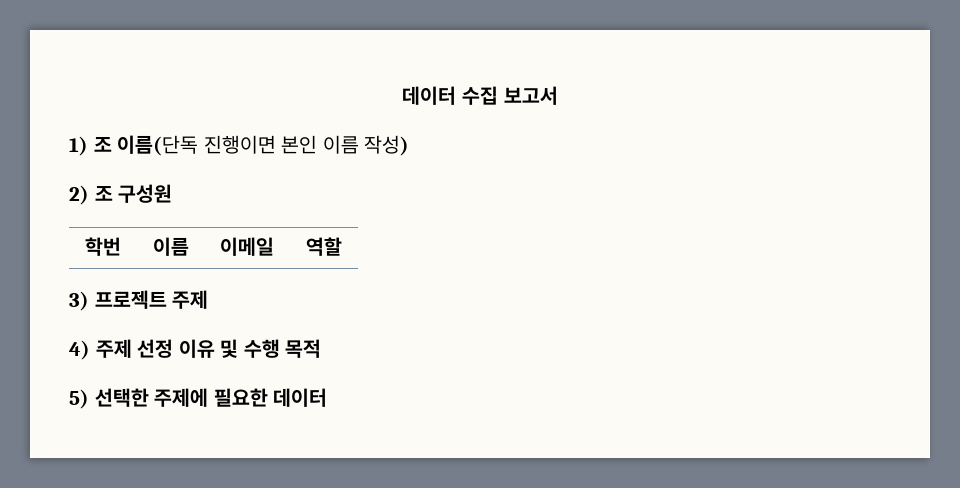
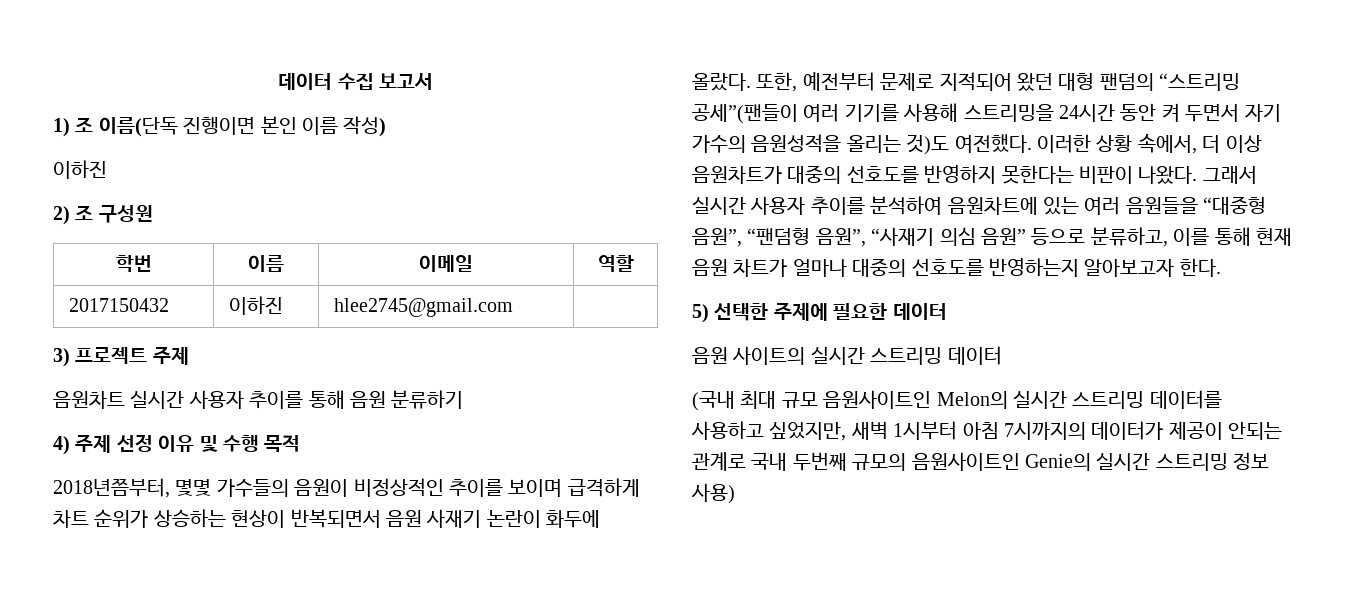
(410, 145) none -> [53,160,107,179] // 이하진
(342, 246) none -> [68,298,169,312] [228,296,283,315] [333,298,513,317] // 2017150432 | 이하진 | hlee2745@gmail.com |
(209, 299) none -> [53,390,464,409] // 음원차트 실시간 사용자 추이를 통해 음원 분류하기
(322, 348) none -> [53,478,640,498] [53,509,601,528] [692,72,1241,92] [692,103,1281,124] [692,133,1262,155] [692,164,1257,184] [692,196,1267,215] [692,227,1292,247] [692,257,1221,277] // 2018년쯤부터, 몇몇 가수들의 음원이 비정상적인 추이를 보이며 급격하게 차트 순위가 상승하는 현상이 반복되면서 음원 사재기 논란이 화두에 올랐다. 또한, 예전부터 문제로 지적되어 왔던 대형 팬덤의 “스트리밍 공세”(팬들이 여러 기기를 사용해 스트리밍을 24시간 동안 켜 두면서 자기 가수의 음원성적을 올리는 것)도 여전했다. 이러한 상황 속에서, 더 이상 음원차트가 대중의 선호도를 반영하지 못한다는 비판이 나왔다. 그래서 실시간 사용자 추이를 분석하여 음원차트에 있는 여러 음원들을 “대중형 음원”, “팬덤형 음원”, “사재기 의심 음원” 등으로 분류하고, 이를 통해 현재 음원 차트가 얼마나 대중의 선호도를 반영하는지 알아보고자 한다.
(328, 397) none -> [692,346,1002,365] [692,390,1222,411] [691,421,1283,441] [692,452,1270,471] [691,483,735,504] // 음원 사이트의 실시간 스트리밍 데이터 // (국내 최대 규모 음원사이트인 Melon의 실시간 스트리밍 데이터를 사용하고 싶었지만, 새벽 1시부터 아침 7시까지의 데이터가 제공이 안되는 관계로 국내 두번째 규모의 음원사이트인 Genie의 실시간 스트리밍 정보 사용)

